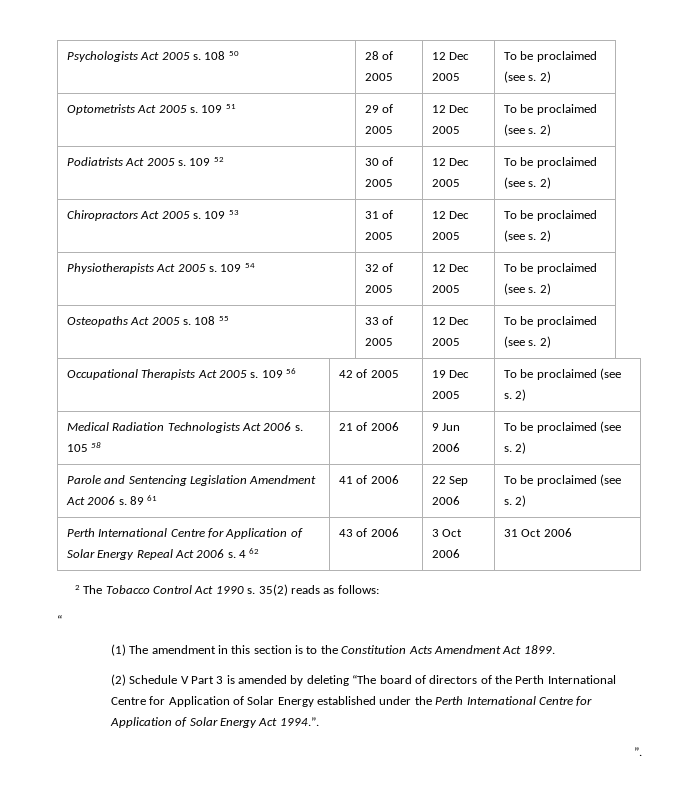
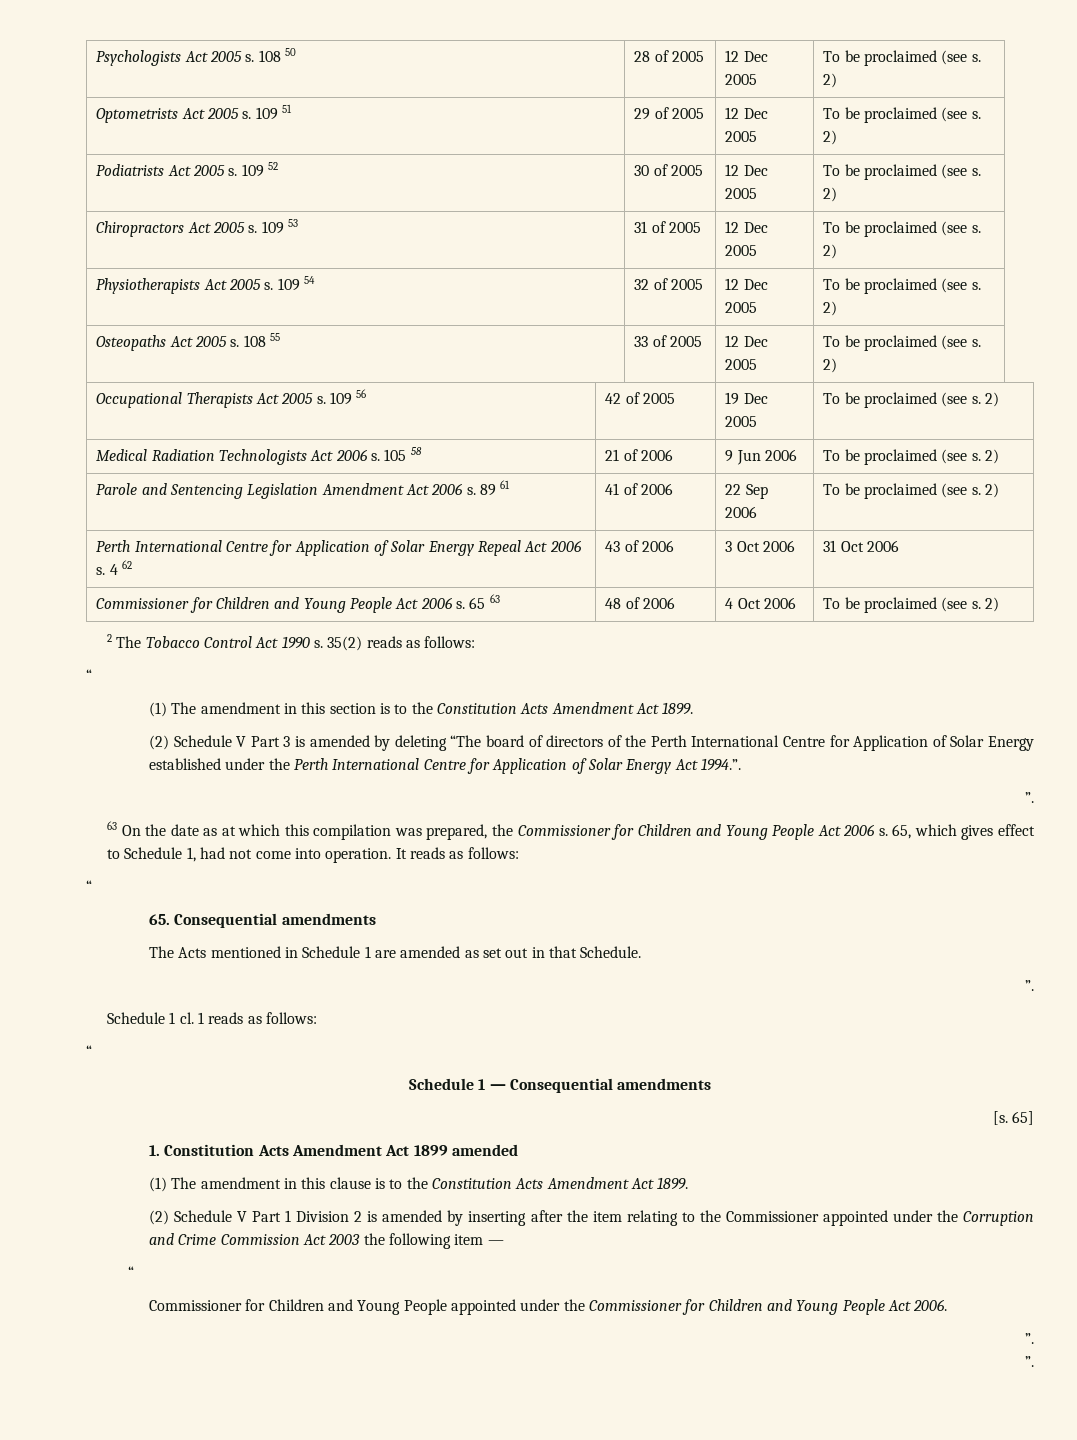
(572, 532) none -> [96,594,500,613] [605,597,676,609] [725,597,797,609] [823,597,1000,613] // Commissioner for Children and Young People Act 2006 s. 65 63 | 48 of 2006 | 4 Oct 2006 | To be proclaimed (see s. 2)
(642, 751) none -> [107,821,1035,840] [107,847,519,863] [86,880,92,892] [149,913,376,928] [149,946,642,958] [1025,980,1034,991] [107,1012,317,1024] [86,1045,92,1057] [408,1078,712,1093] [992,1111,1034,1125] [149,1144,518,1156] [149,1177,689,1192] [149,1210,1034,1226] [149,1233,504,1249] [128,1266,135,1278] [149,1299,948,1315] [1025,1333,1034,1344] [1025,1356,1034,1367] // 63 On the date as at which this compilation was prepared, the Commissioner for Children and Young People Act 2006 s. 65, which gives effect to Schedule 1, had not come into operation. It reads as follows: // “ // 65. Consequential amendments // The Acts mentioned in Schedule 1 are amended as set out in that Schedule. // ”. // Schedule 1 cl. 1 reads as follows: // “ // Schedule 1 — Consequential amendments // [s. 65] // 1. Constitution Acts Amendment Act 1899 amended // (1) The amendment in this clause is to the Constitution Acts Amendment Act 1899. // (2) Schedule V Part 1 Division 2 is amended by inserting after the item relating to the Commissioner appointed under the Corruption and Crime Commission Act 2003 the following item — // “ // Commissioner for Children and Young People appointed under the Commissioner for Children and Young People Act 2006. // ”. // ”.

